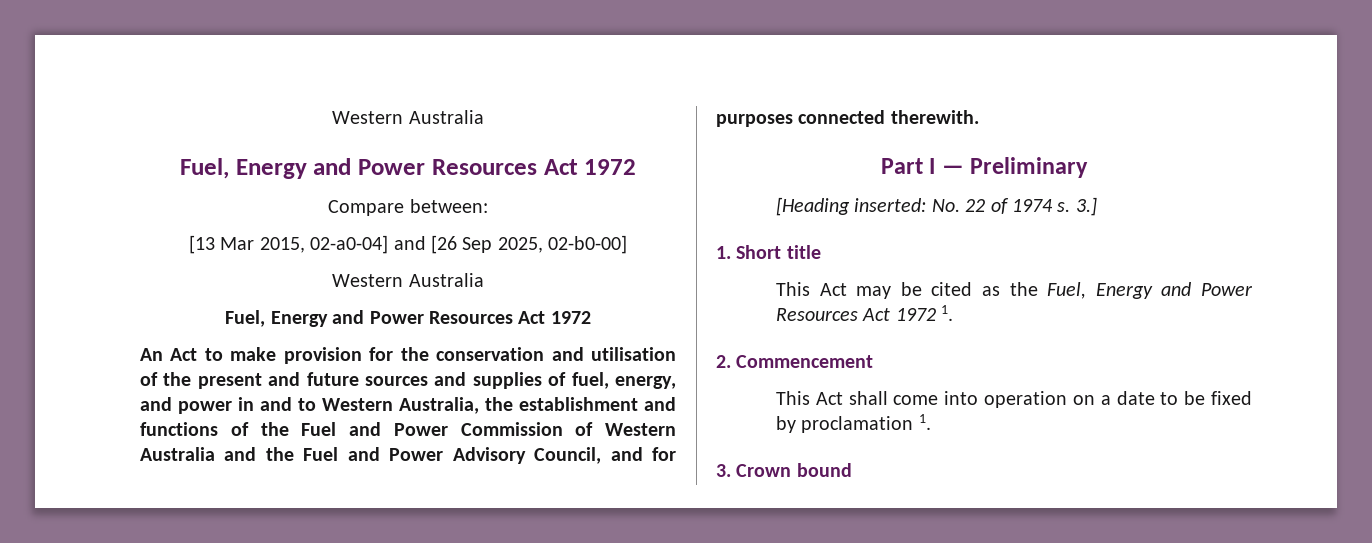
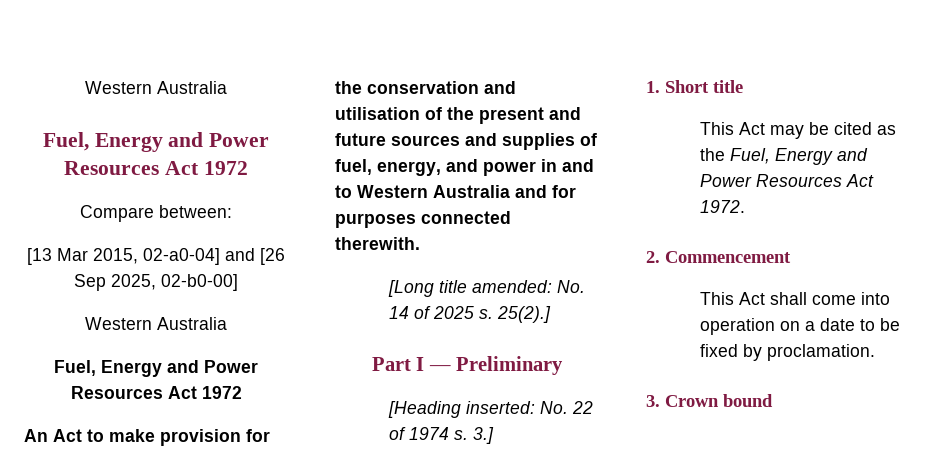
[399,397,676,414] [140,422,676,436] [140,447,676,464] [716,110,979,127] Australia, the establishment and functions of the Fuel and Power Commission of Western Australia and the Fuel and Power Advisory Council, and for purposes connected therewith. -> [433,185,576,198] [335,211,511,228] [335,237,420,250] [388,280,586,297] [389,306,552,323] Australia and for purposes connected therewith. // [Long title amended: No. 14 of 2025 s. 25(2).]
[895,305,954,321] 1972 1. -> [700,200,746,213] 1972.
[801,414,931,433] proclamation 1. -> [767,344,876,361] proclamation.

